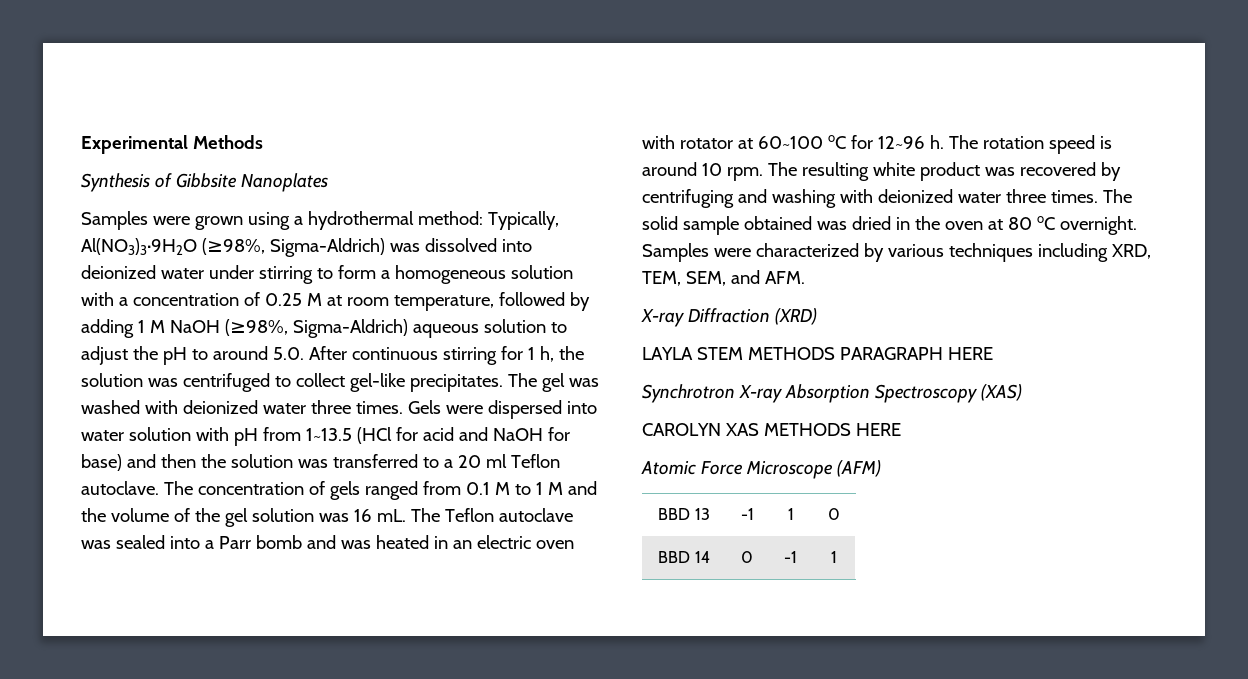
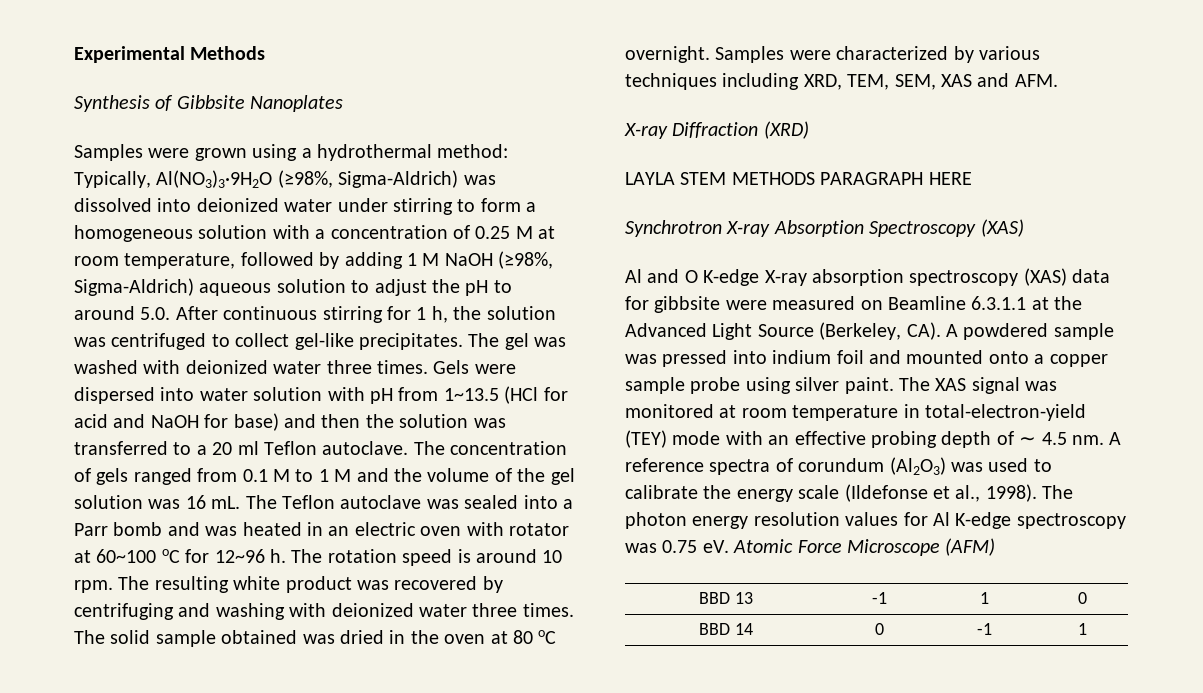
(726, 278) none -> [941,74,972,87] XAS
[642,423,901,436] CAROLYN XAS METHODS HERE // -> [625,268,1111,286] [625,296,1083,313] [625,322,1114,340] [625,350,1108,367] [625,377,1058,394] [625,404,1086,421] [625,430,1122,448] [625,457,1052,475] [625,484,1074,502] [625,512,1126,529] [625,540,729,553] Al and O K-edge X-ray absorption spectroscopy (XAS) data for gibbsite were measured on Beamline 6.3.1.1 at the Advanced Light Source (Berkeley, CA). A powdered sample was pressed into indium foil and mounted onto a copper sample probe using silver paint. The XAS signal was monitored at room temperature in total-electron-yield (TEY) mode with an effective probing depth of ∼ 4.5 nm. A reference spectra of corundum (Al2O3) was used to calibrate the energy scale (Ildefonse et al., 1998). The photon energy resolution values for Al K-edge spectroscopy was 0.75 eV.

